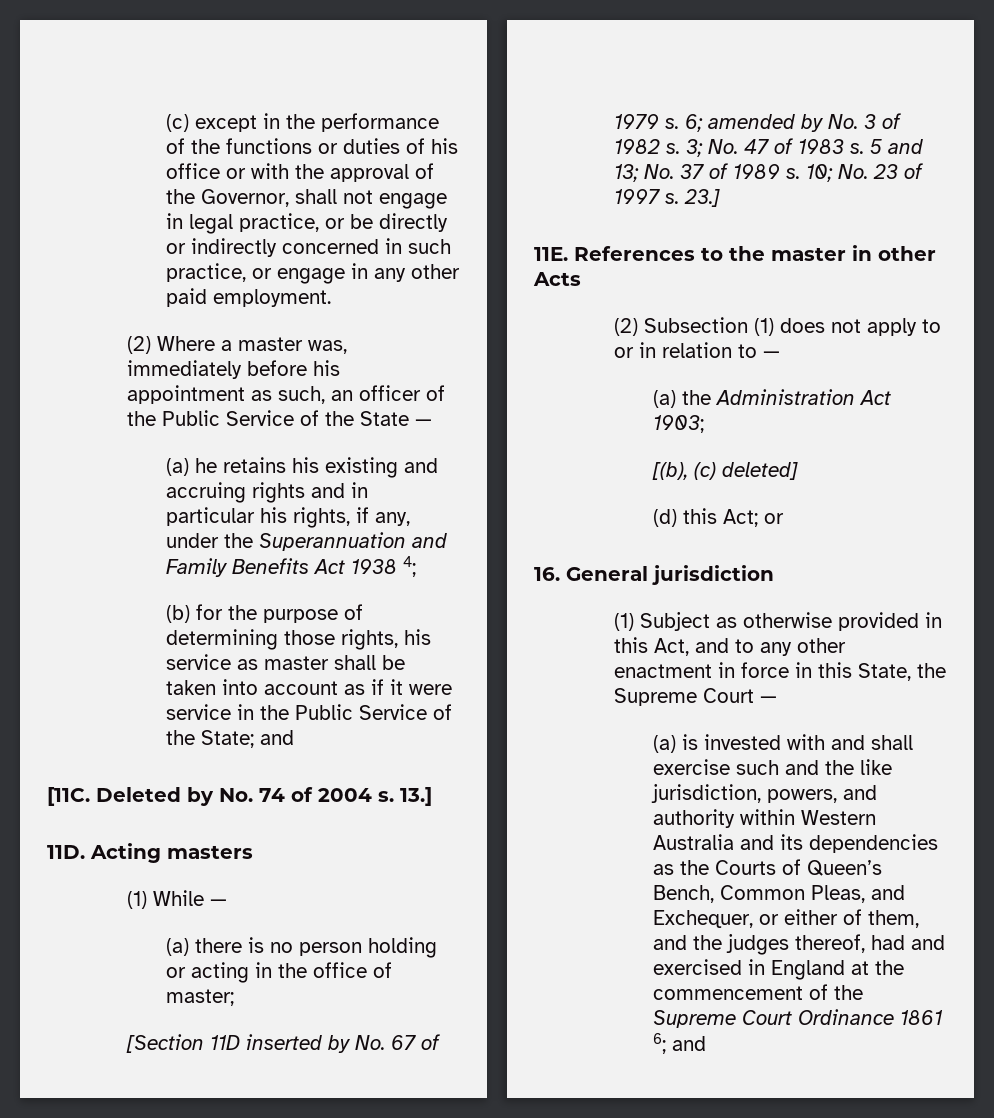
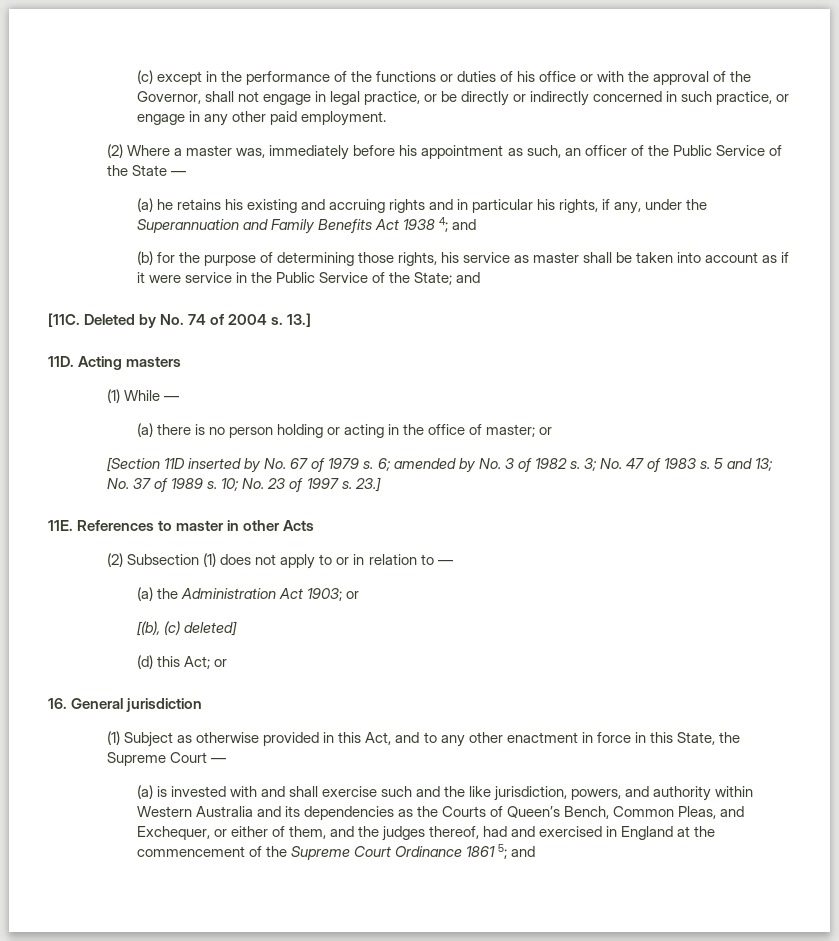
(417, 566) none -> [451,219,476,230] and
(235, 997) none -> [539,427,553,435] or
[729,246,765,261] the -> (173, 525) none
(705, 424) none -> [345,591,359,599] or
[653,1033,667,1054] 6; -> [497,844,507,859] 5;

